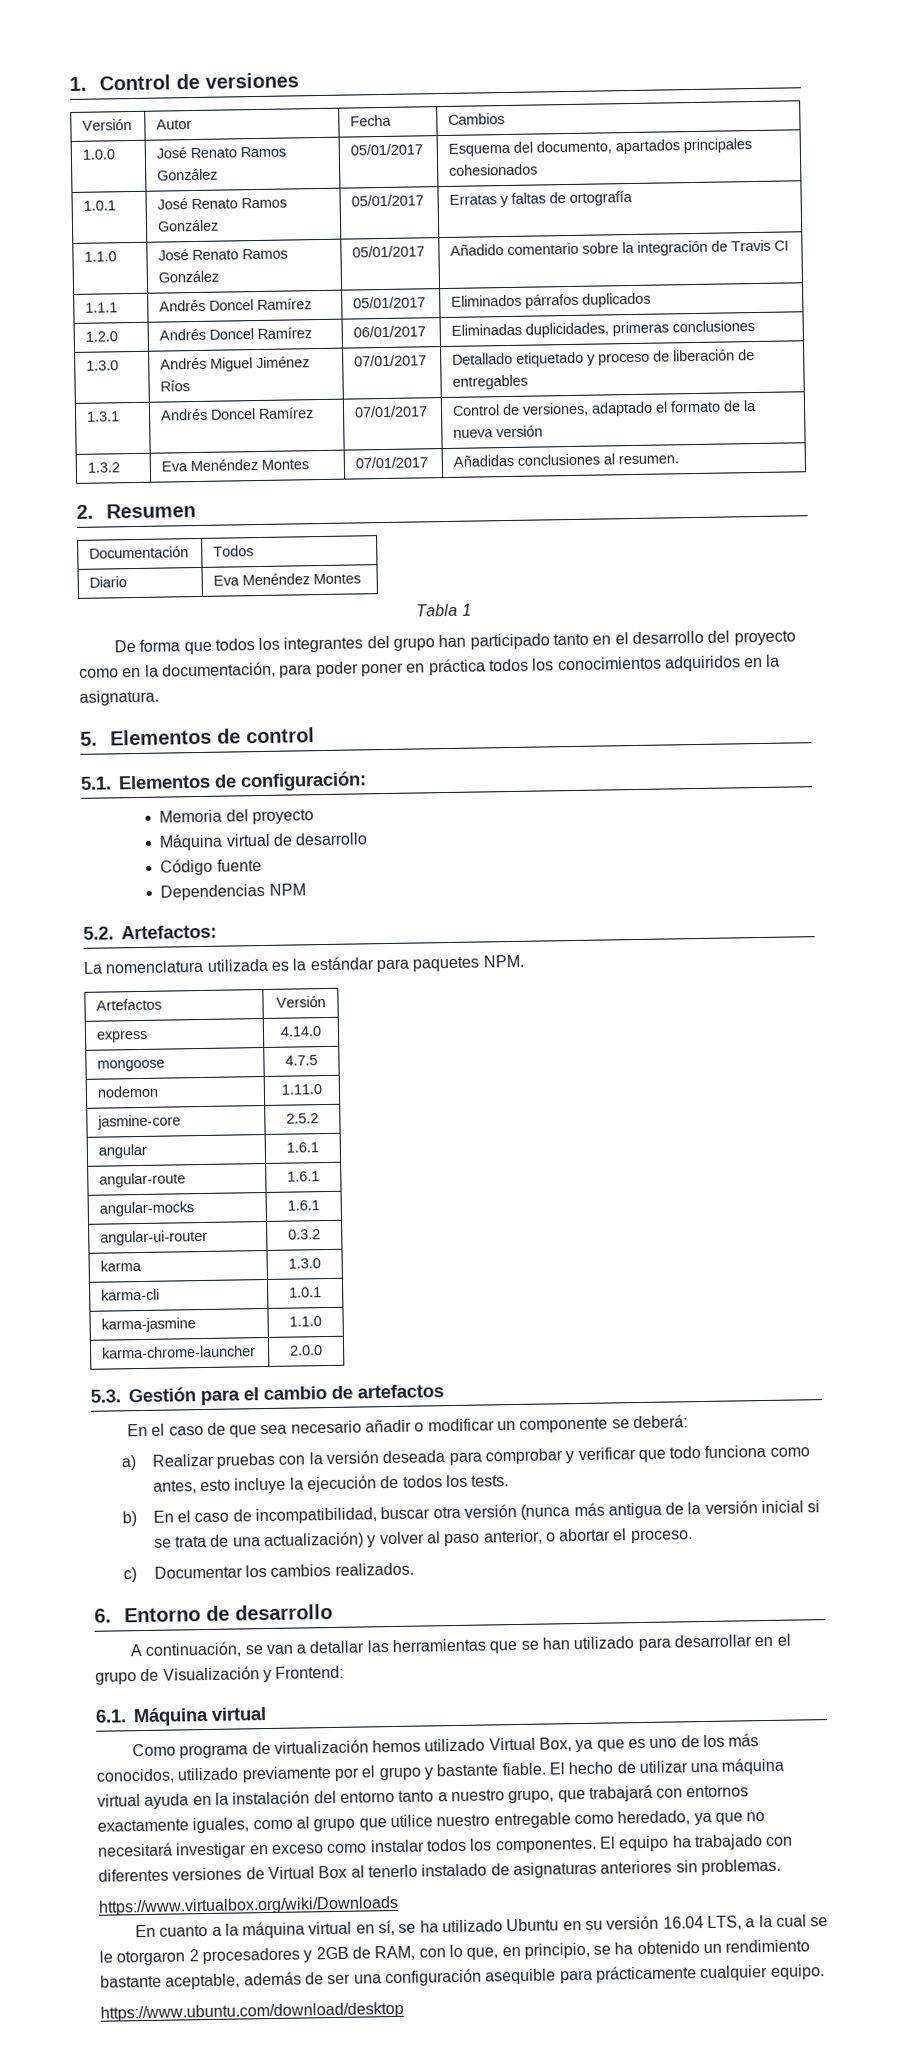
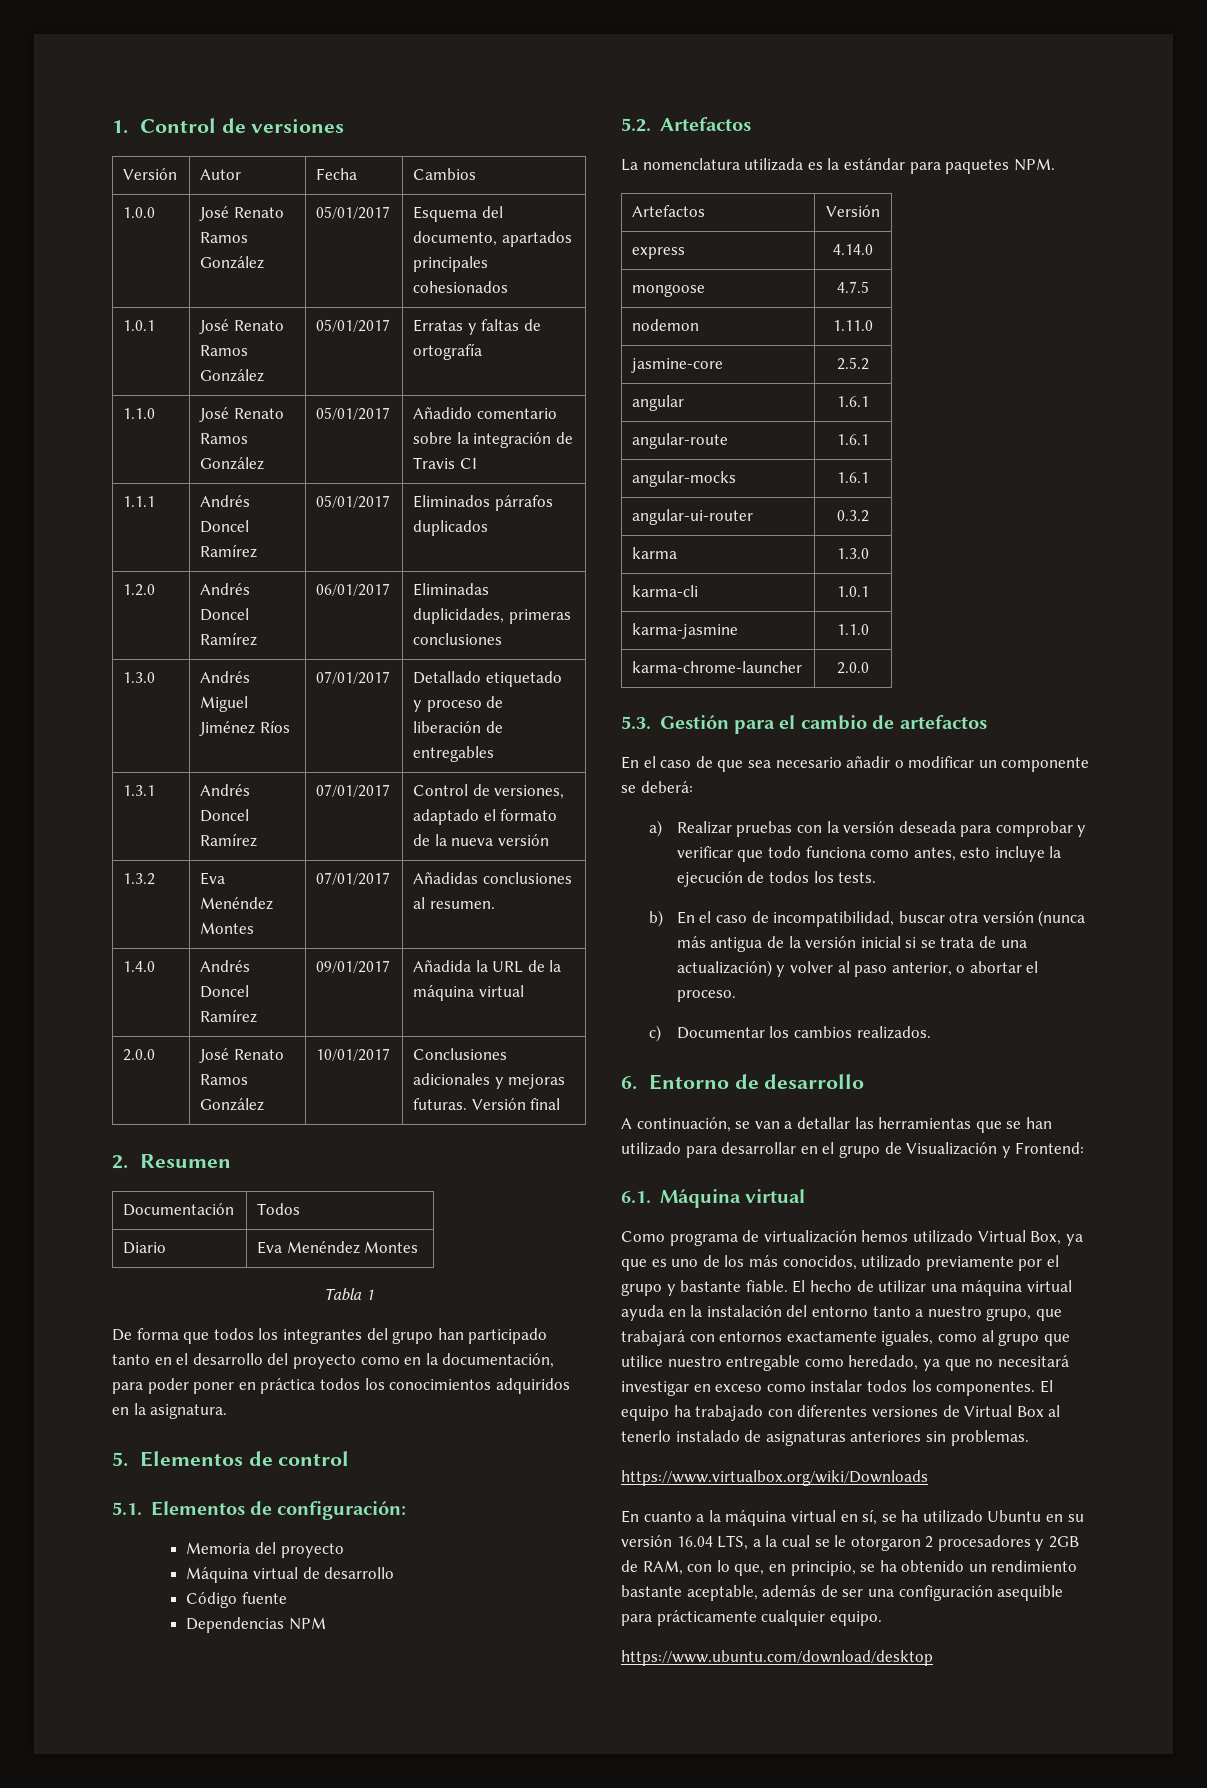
(680, 459) none -> [123,961,156,972] [200,960,251,972] [200,985,250,998] [200,1009,258,1023] [316,960,391,973] [413,960,562,973] [413,985,524,1001] [123,1049,156,1061] [199,1048,284,1063] [200,1074,249,1085] [200,1098,265,1111] [316,1048,391,1061] [413,1048,508,1060] [413,1073,566,1089] [413,1098,561,1110] // 1.4.0 | Andrés Doncel Ramírez | 09/01/2017 | Añadida la URL de la máquina virtual // 2.0.0 | José Renato Ramos González | 10/01/2017 | Conclusiones adicionales y mejoras futuras. Versión final
[121,924,217,940] Artefactos: -> [659,117,751,131] Artefactos

